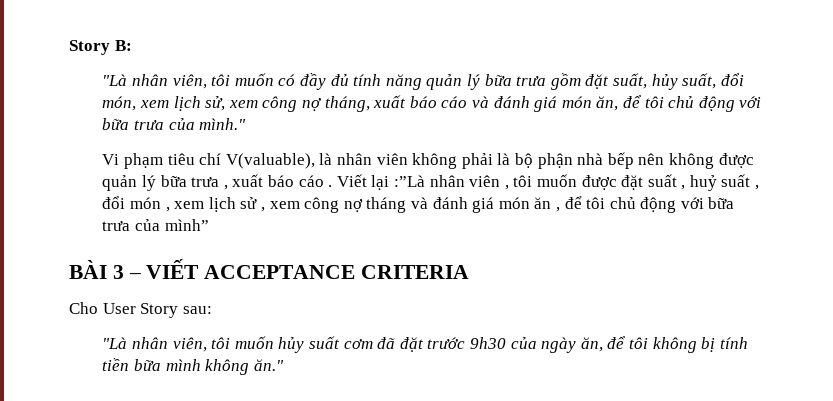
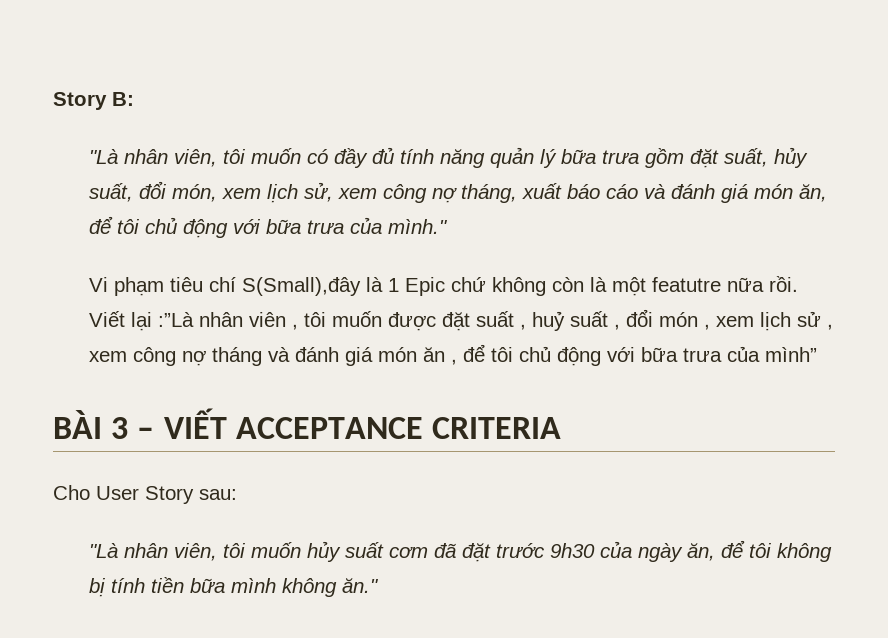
[225,152,754,169] [102,174,333,191] V(valuable), là nhân viên không phải là bộ phận nhà bếp nên không được quản lý bữa trưa , xuất báo cáo . -> [241,276,798,296] S(Small),đây là 1 Epic chứ không còn là một featutre nữa rồi.

